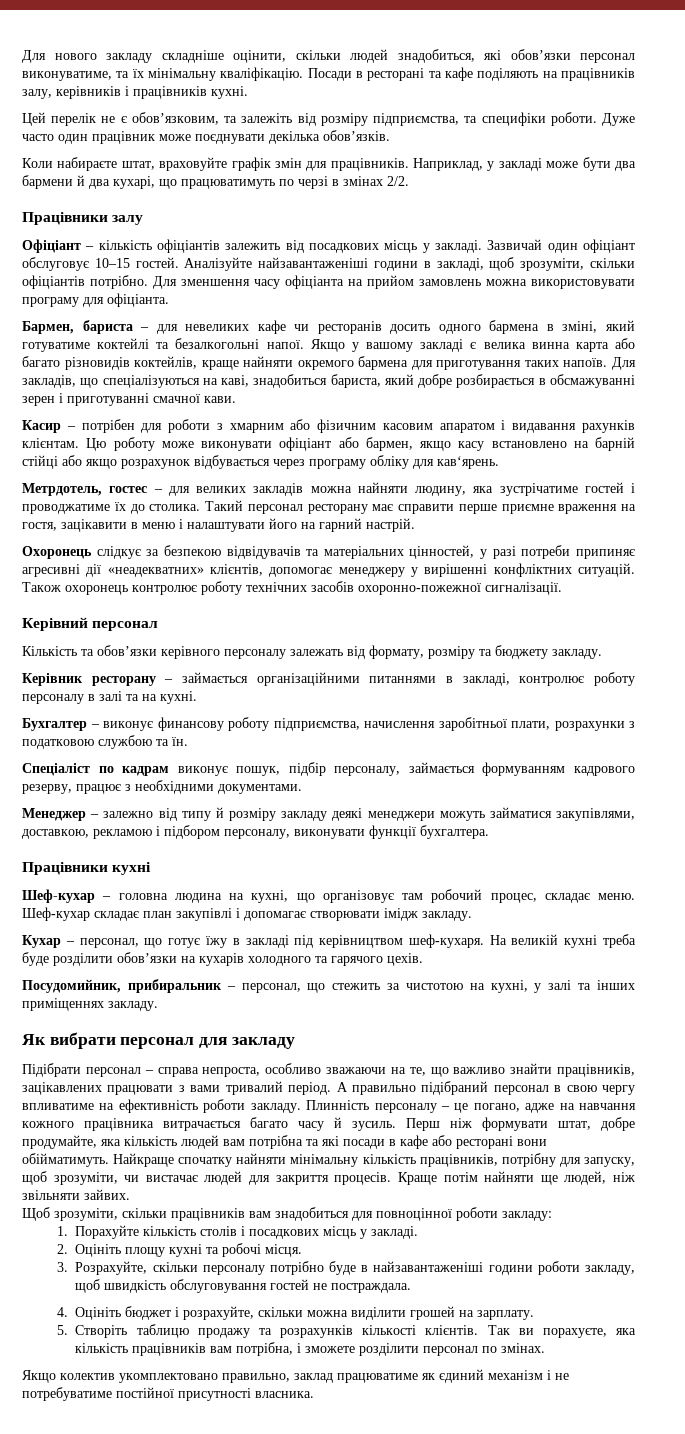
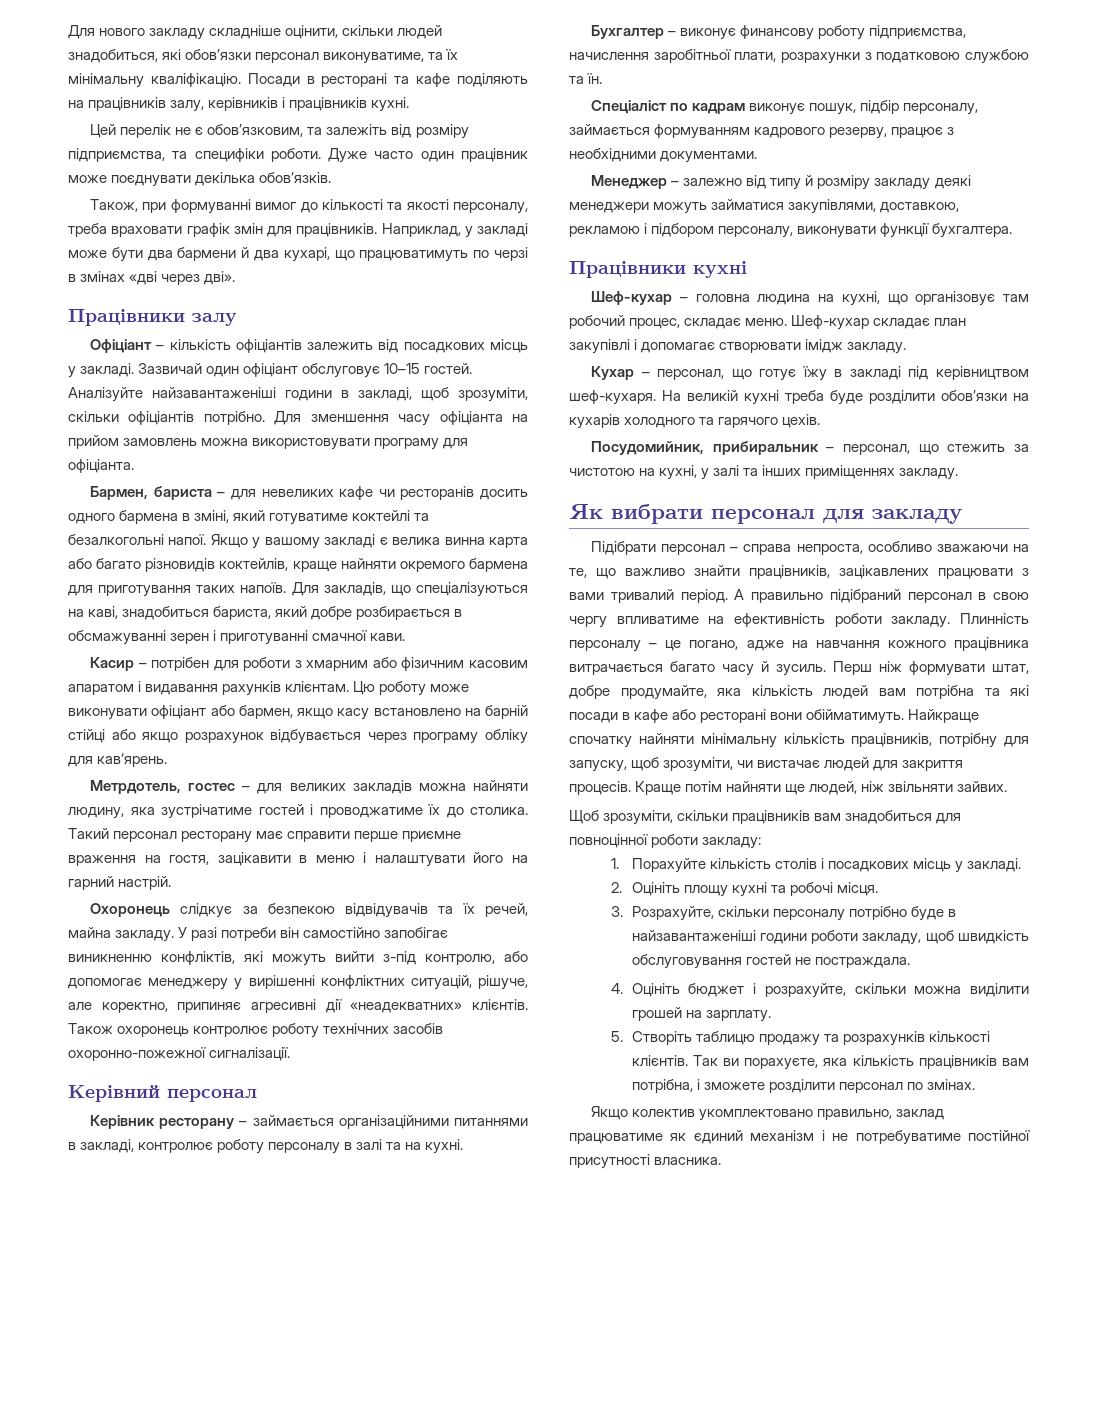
[22,157,228,171] Коли набираєте штат, враховуйте -> [90,199,528,214] [68,223,183,237] Також, при формуванні вимог до кількості та якості персоналу, треба враховати
[387,176,409,186] 2/2. -> [129,271,236,285] «дві через дві».
[323,545,635,559] [22,564,263,577] матеріальних цінностей, у разі потреби припиняє агресивні дії «неадекватних» клієнтів, -> [462,903,529,917] [68,927,449,942] [68,951,528,966] їх речей, майна закладу. У разі потреби він самостійно запобігає виникненню конфліктів, які можуть вийти з-під контролю, або
[578,563,635,577] ситуацій. -> [410,975,528,990] [68,999,528,1013] ситуацій, рішуче, але коректно, припиняє агресивні дії «неадекватних» клієнтів.
[22,645,602,659] // Кількість та обов’язки керівного персоналу залежать від формату, розміру та бюджету закладу. -> (257, 1095) none

